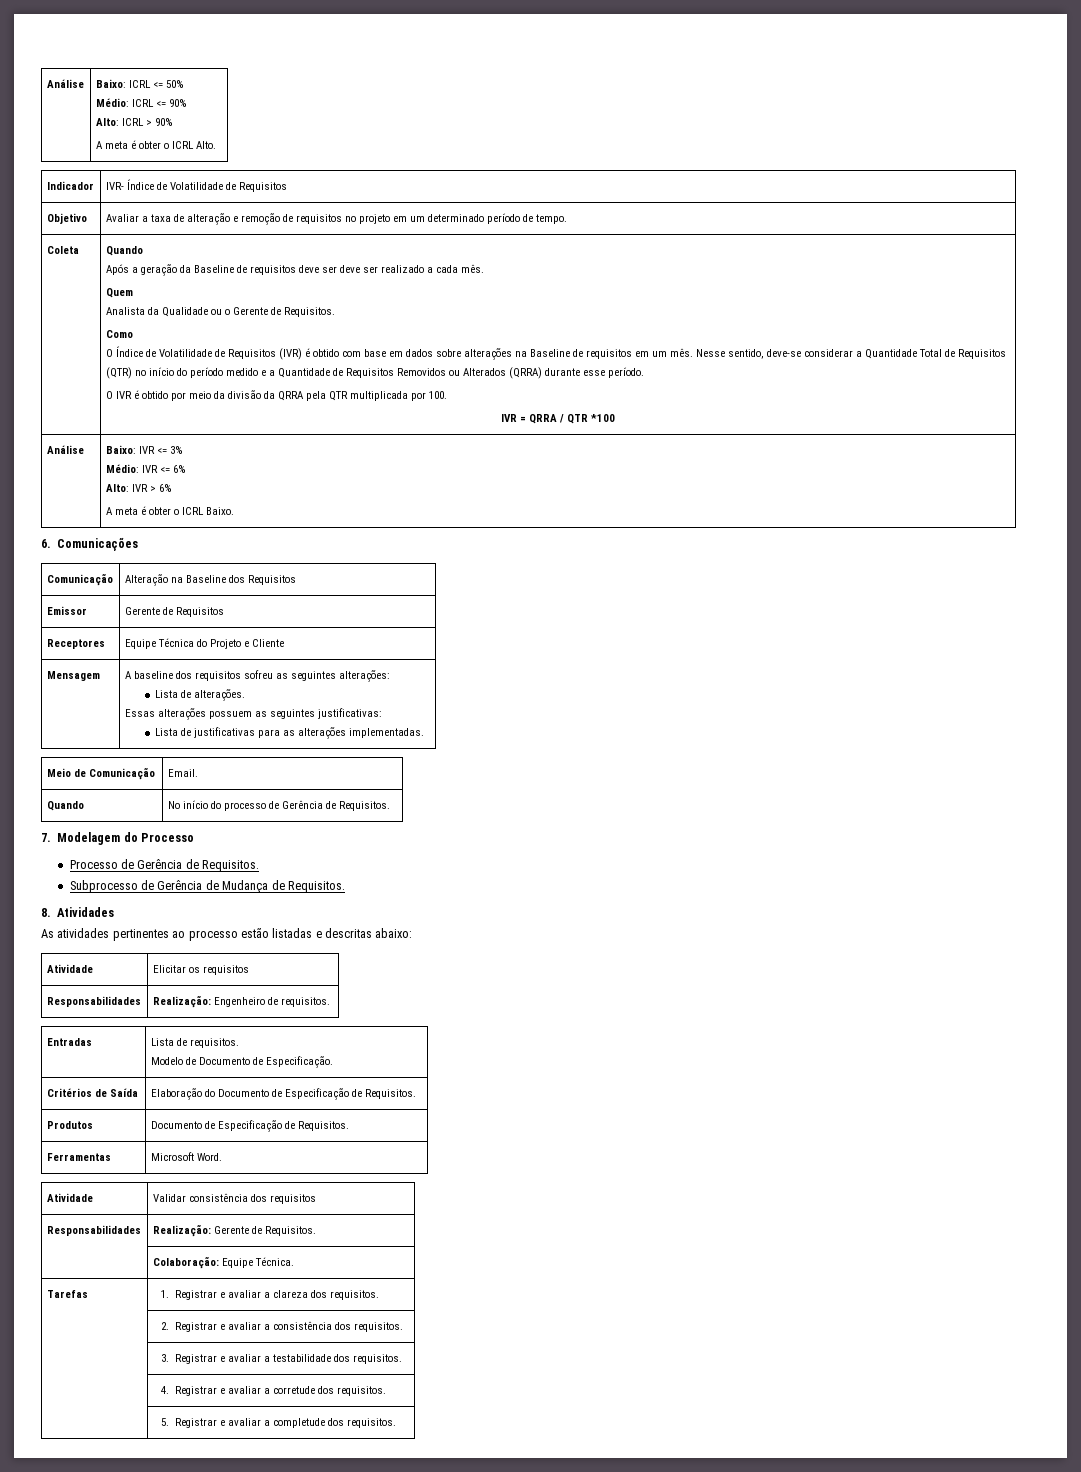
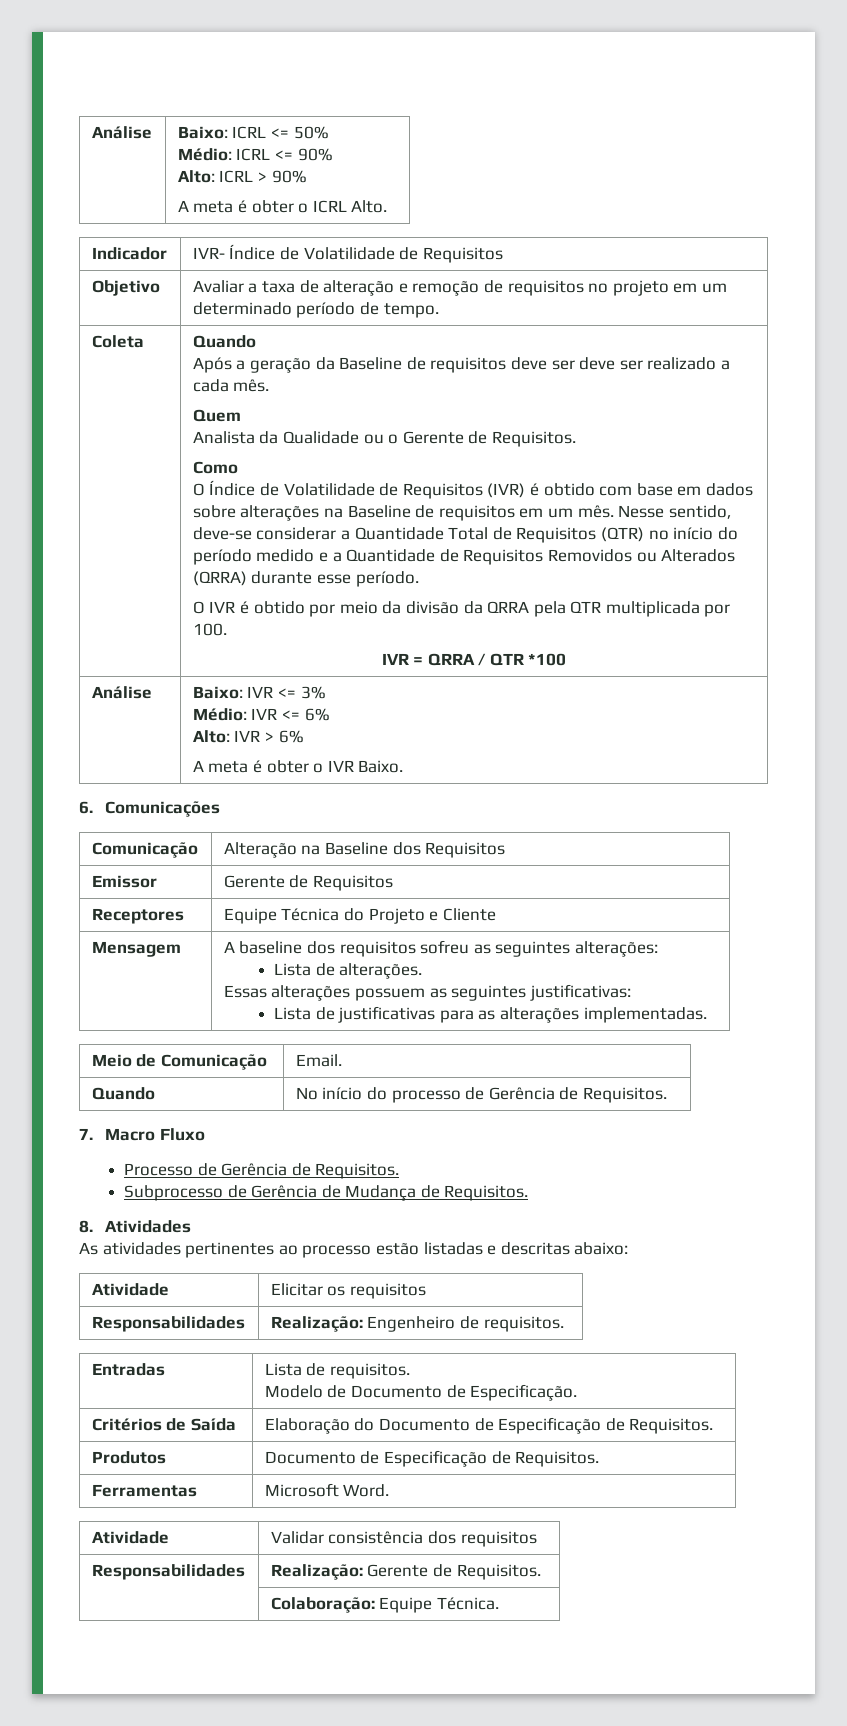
[181,507,204,515] ICRL -> [327,760,354,772] IVR
[57,832,194,845] Modelagem do Processo -> [105,1128,205,1141] Macro Fluxo
[46,1290,88,1298] [161,1290,379,1300] [161,1321,403,1332] [161,1354,402,1364] [161,1386,386,1396] [161,1418,396,1428] // Tarefas | 1. Registrar e avaliar a clareza dos requisitos. // | 2. Registrar e avaliar a consistência dos requisitos. // | 3. Registrar e avaliar a testabilidade dos requisitos. // | 4. Registrar e avaliar a corretude dos requisitos. // | 5. Registrar e avaliar a completude dos requisitos. -> (499, 1603) none

